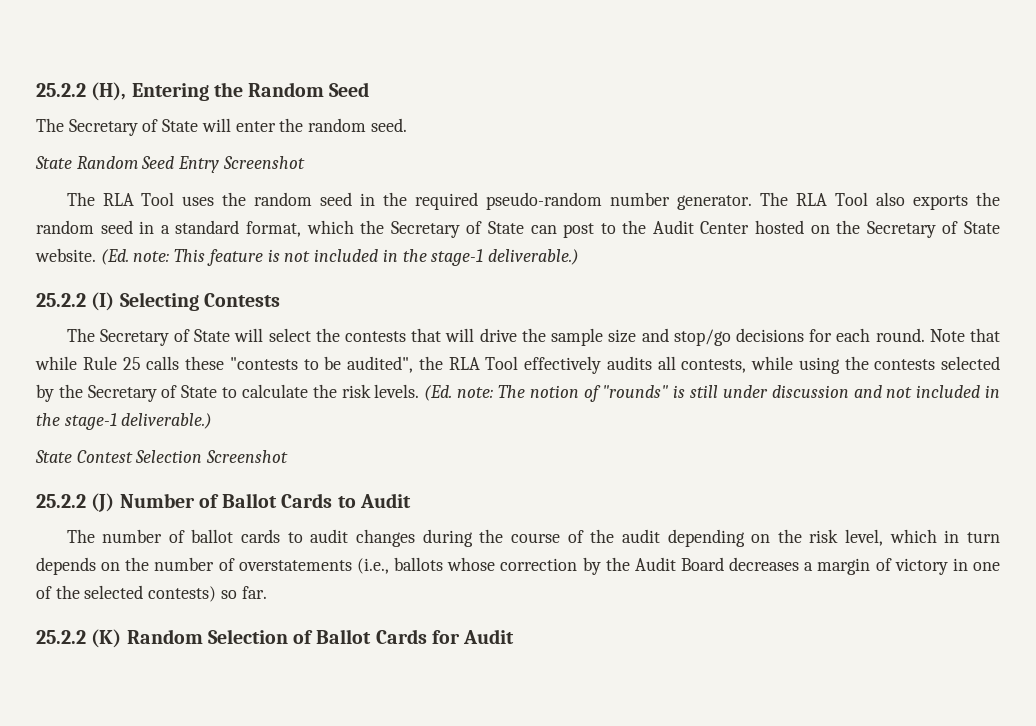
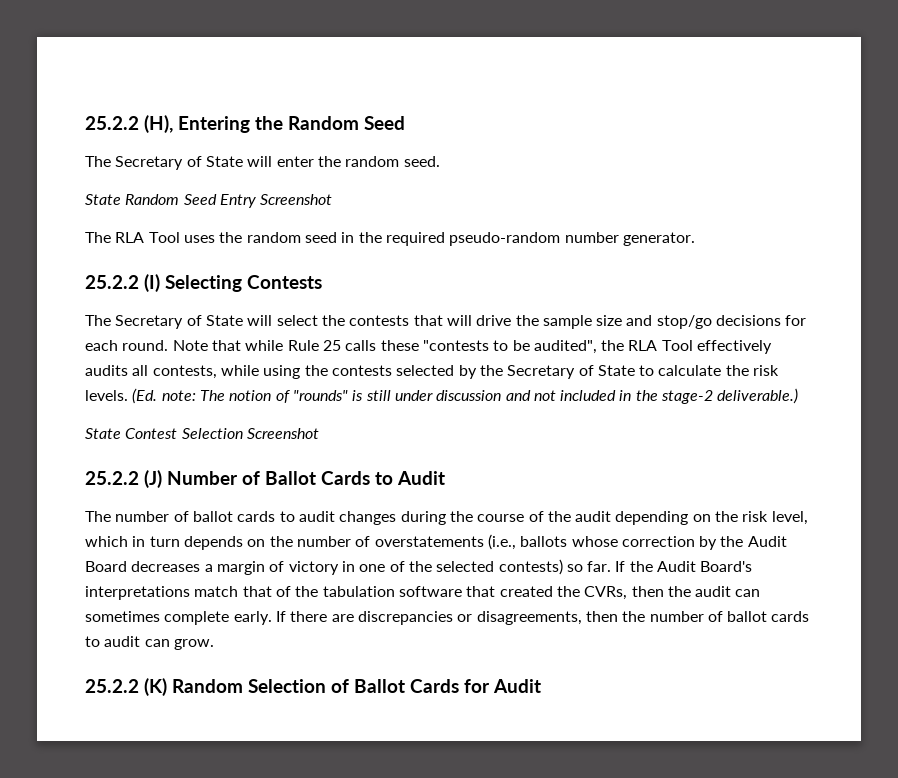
[760,192,1000,210] [36,220,1001,238] [35,248,579,266] The RLA Tool also exports the random seed in a standard format, which the Secretary of State can post to the Audit Center hosted on the Secretary of State website. (Ed. note: This feature is not included in the stage-1 deliverable.) -> (695, 239) none
[64,413,117,430] stage-1 -> [661,390,714,404] stage-2
(267, 592) none -> [615,561,753,572] [85,586,761,600] [85,611,810,625] [85,636,214,650] If the Audit Board's interpretations match that of the tabulation software that created the CVRs, then the audit can sometimes complete early. If there are discrepancies or disagreements, then the number of ballot cards to audit can grow.

